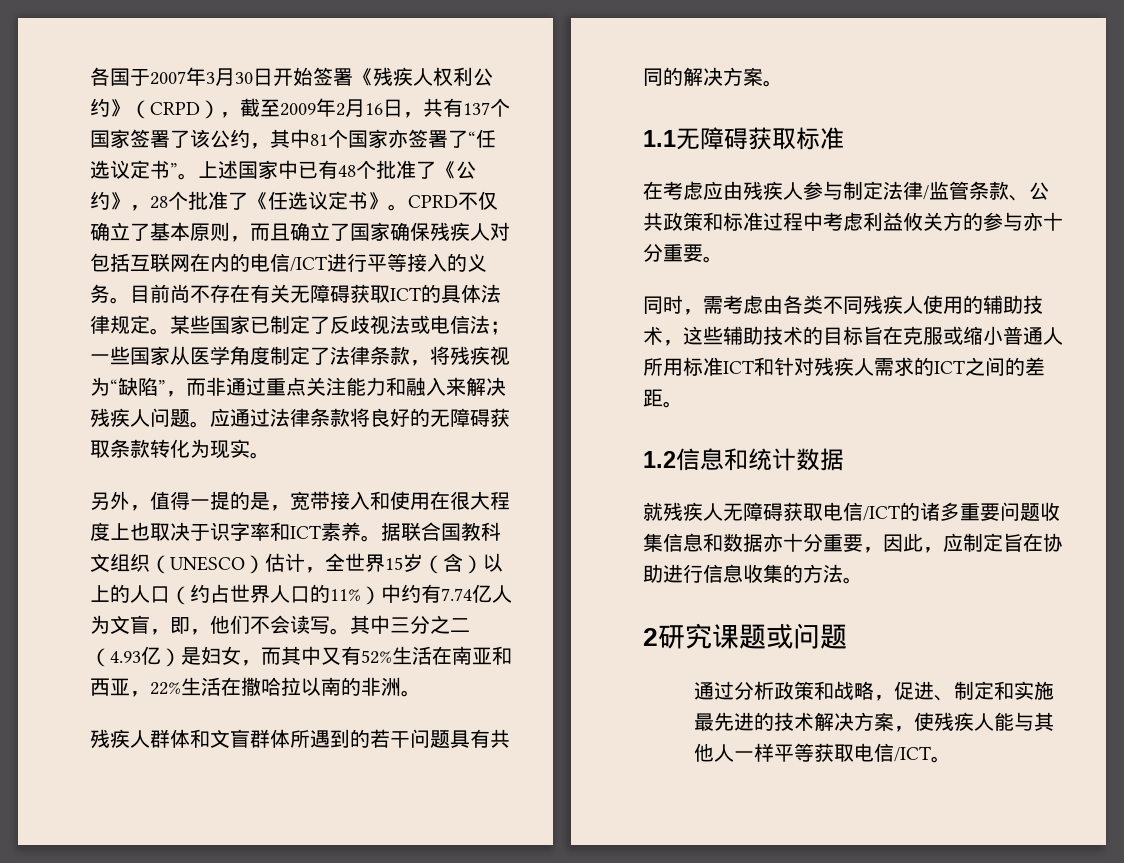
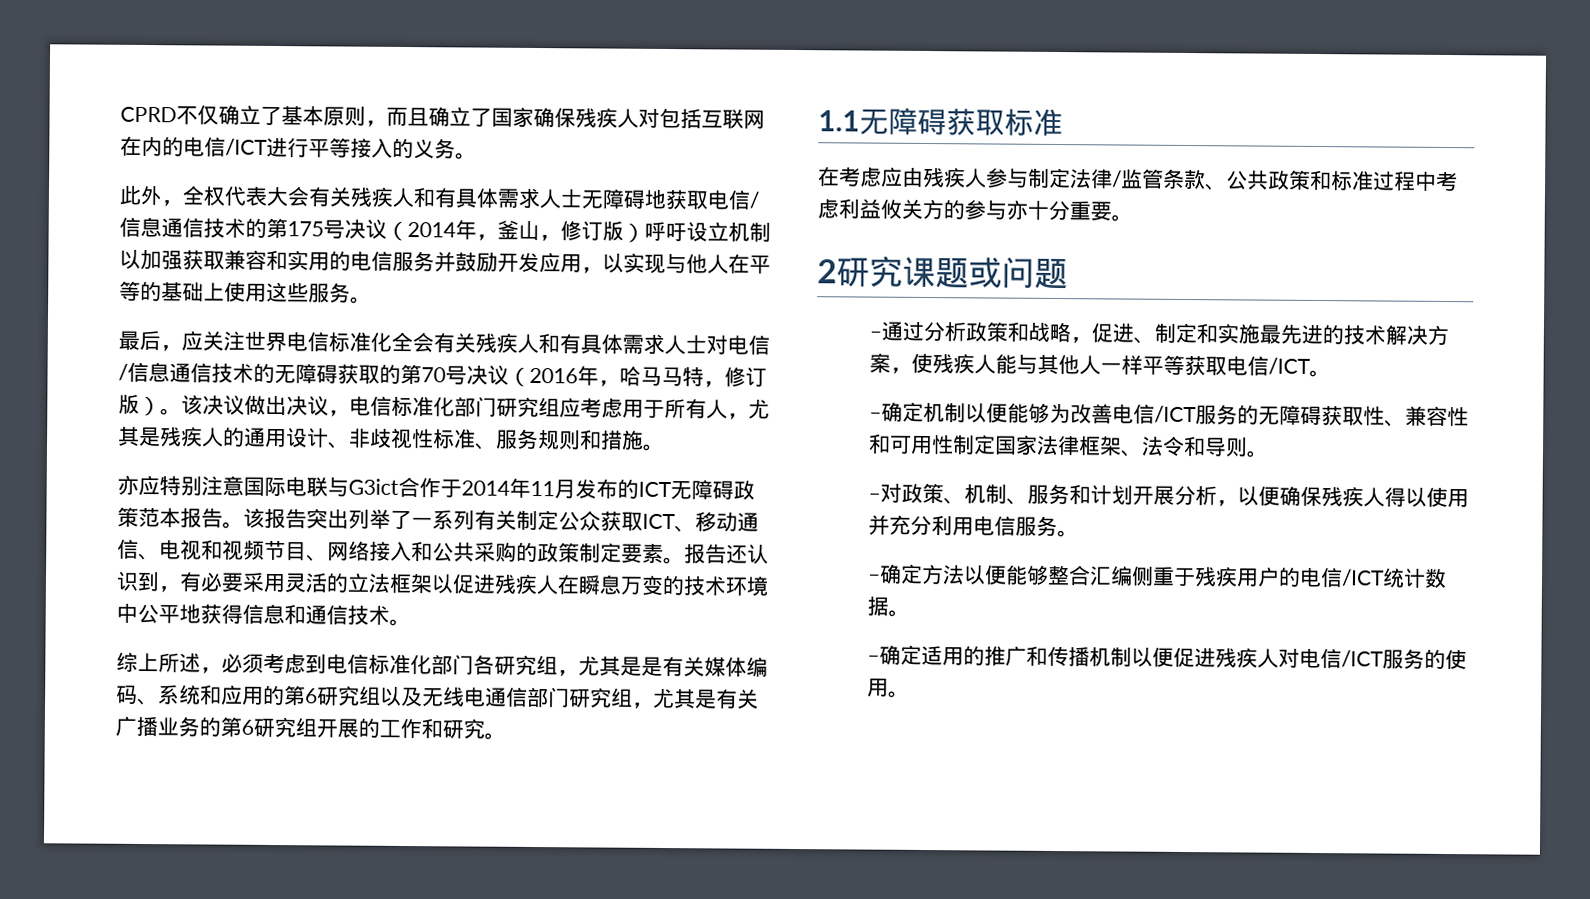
[90,67,493,87] [90,98,510,119] [90,129,496,149] [90,160,476,180] [90,191,408,211] 各国于2007年3月30日开始签署《残疾人权利公约》（CRPD），截至2009年2月16日，共有137个国家签署了该公约，其中81个国家亦签署了“任选议定书”。上述国家中已有48个批准了《公约》，28个批准了《任选议定书》。 -> (120, 114) none
[130,284,501,303] [90,315,510,335] [90,346,510,366] [90,377,506,397] [90,408,510,428] [90,439,270,459] [90,491,510,511] [90,522,501,542] [90,553,503,574] [90,584,512,605] [90,615,470,635] [90,646,512,667] [90,677,421,697] [90,729,510,749] [643,67,763,86] 目前尚不存在有关无障碍获取ICT的具体法律规定。某些国家已制定了反歧视法或电信法；一些国家从医学角度制定了法律条款，将残疾视为“缺陷”，而非通过重点关注能力和融入来解决残疾人问题。应通过法律条款将良好的无障碍获取条款转化为现实。 // 另外，值得一提的是，宽带接入和使用在很大程度上也取决于识字率和ICT素养。据联合国教科文组织（UNESCO）估计，全世界15岁（含）以上的人口（约占世界人口的11%）中约有7.74亿人为文盲，即，他们不会读写。其中三分之二（4.93亿）是妇女，而其中又有52%生活在南亚和西亚，22%生活在撒哈拉以南的非洲。 // 残疾人群体和文盲群体所遇到的若干问题具有共同的解决方案 -> [119,185,759,211] [119,216,771,243] [119,249,771,274] [119,280,372,304] [118,330,770,355] [118,362,767,388] [118,394,770,420] [118,426,665,451] [117,474,755,500] [117,506,759,533] [117,539,769,565] [116,571,769,596] [116,602,411,627] [116,651,768,677] [116,684,759,709] [115,715,485,739] // 此外，全权代表大会有关残疾人和有具体需求人士无障碍地获取电信/信息通信技术的第175号决议（2014年，釜山，修订版）呼吁设立机制以加强获取兼容和实用的电信服务并鼓励开发应用，以实现与他人在平等的基础上使用这些服务。 // 最后，应关注世界电信标准化全会有关残疾人和有具体需求人士对电信/信息通信技术的无障碍获取的第70号决议（2016年，哈马马特，修订版）。该决议做出决议，电信标准化部门研究组应考虑用于所有人，尤其是残疾人的通用设计、非歧视性标准、服务规则和措施。 // 亦应特别注意国际电联与G3ict合作于2014年11月发布的ICT无障碍政策范本报告。该报告突出列举了一系列有关制定公众获取ICT、移动通信、电视和视频节目、网络接入和公共采购的政策制定要素。报告还认识到，有必要采用灵活的立法框架以促进残疾人在瞬息万变的技术环境中公平地获得信息和通信技术。 // 综上所述，必须考虑到电信标准化部门各研究组，尤其是是有关媒体编码、系统和应用的第6研究组以及无线电通信部门研究组，尤其是有关广播业务的第6研究组开展的工作和研究
[643,295,1043,315] [643,326,1063,346] [643,357,1045,377] [643,389,683,408] [643,448,844,471] [643,502,1060,522] [643,533,1063,553] [643,564,863,584] // 同时，需考虑由各类不同残疾人使用的辅助技术，这些辅助技术的目标旨在克服或缩小普通人所用标准ICT和针对残疾人需求的ICT之间的差距。 // 1.2信息和统计数据 // 就残疾人无障碍获取电信/ICT的诸多重要问题收集信息和数据亦十分重要，因此，应制定旨在协助进行信息收集的方法。 -> (1133, 218) none
(847, 636) none -> [868,331,882,339] –
(952, 759) none -> [868,401,1469,427] [867,433,1269,458] [867,482,1469,508] [867,514,1079,538] [866,563,1447,589] [866,596,910,617] [866,644,1467,670] [866,678,910,698] // –确定机制以便能够为改善电信/ICT服务的无障碍获取性、兼容性和可用性制定国家法律框架、法令和导则。 // –对政策、机制、服务和计划开展分析，以便确保残疾人得以使用并充分利用电信服务。 // –确定方法以便能够整合汇编侧重于残疾用户的电信/ICT统计数据。 // –确定适用的推广和传播机制以便促进残疾人对电信/ICT服务的使用。

